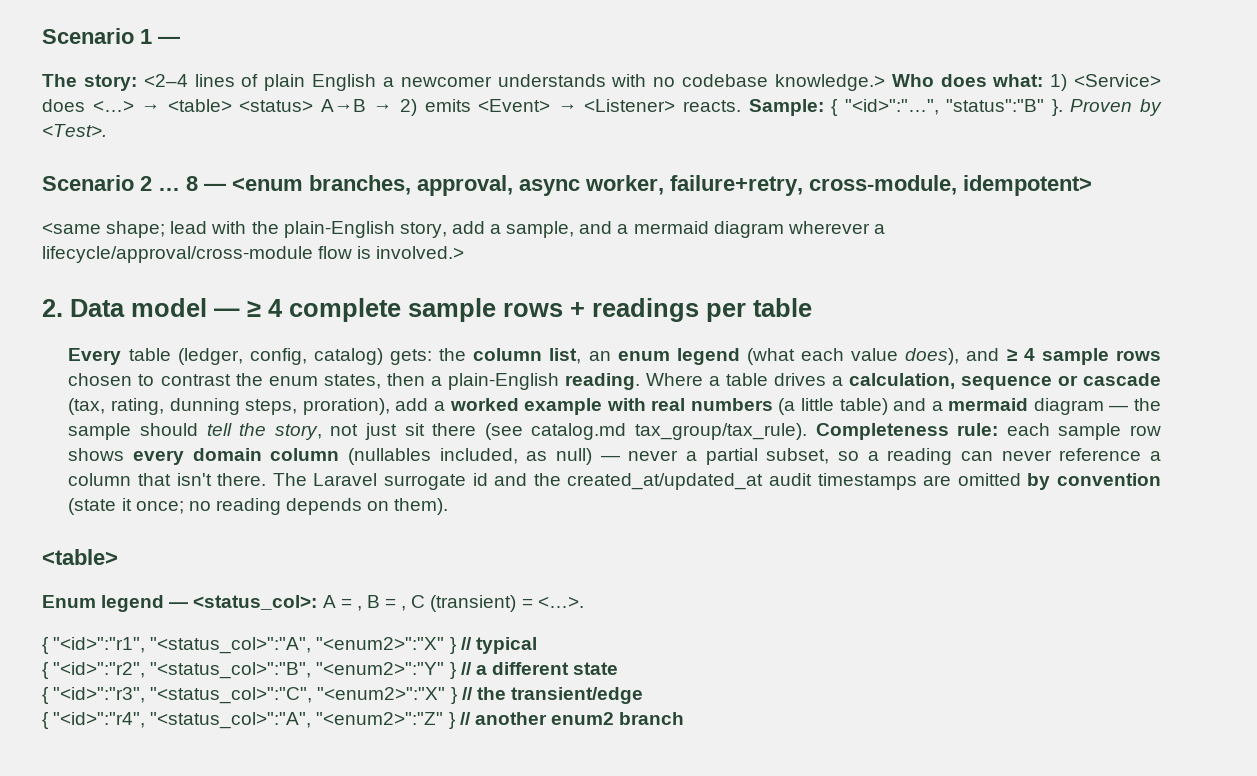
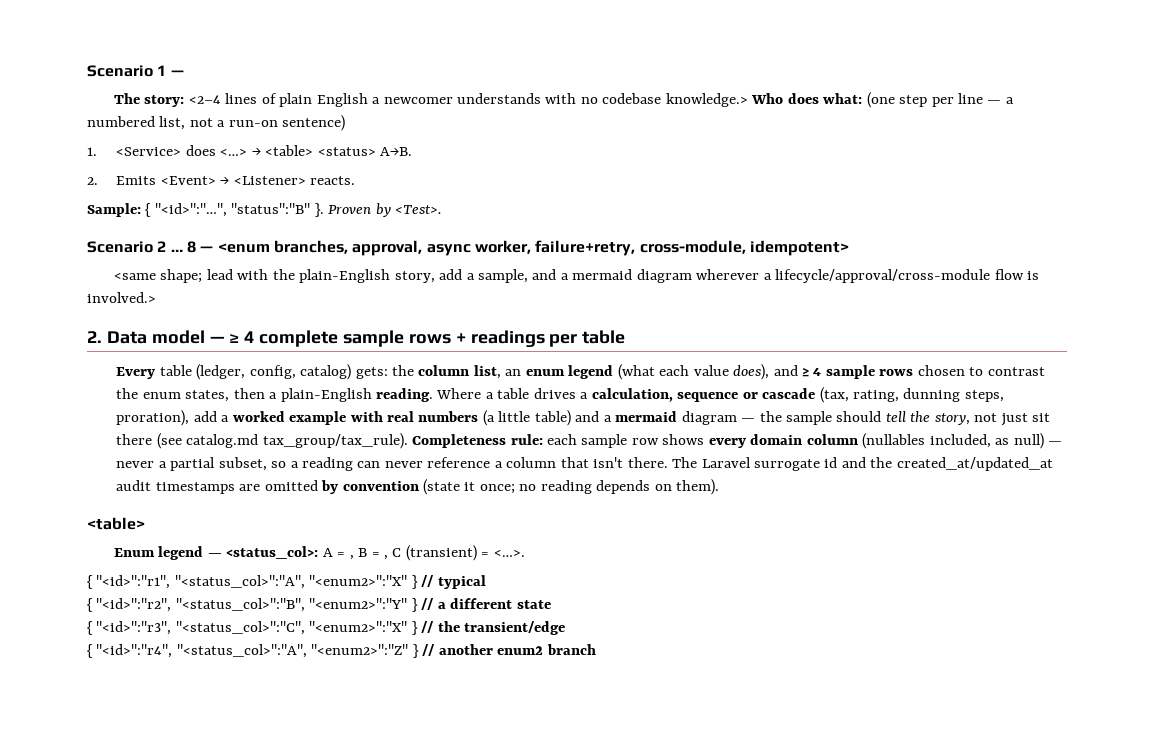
[1050,74,1068,91] 1) -> [866,92,1014,108] [87,115,346,131] [87,147,97,156] (one step per line — a numbered list, not a run-on sentence) // 1.
[320,99,471,116] A→B → 2) emits -> [380,147,413,156] [87,176,157,185] A→B. // 2. Emits
(741, 106) none -> (356, 180) //

